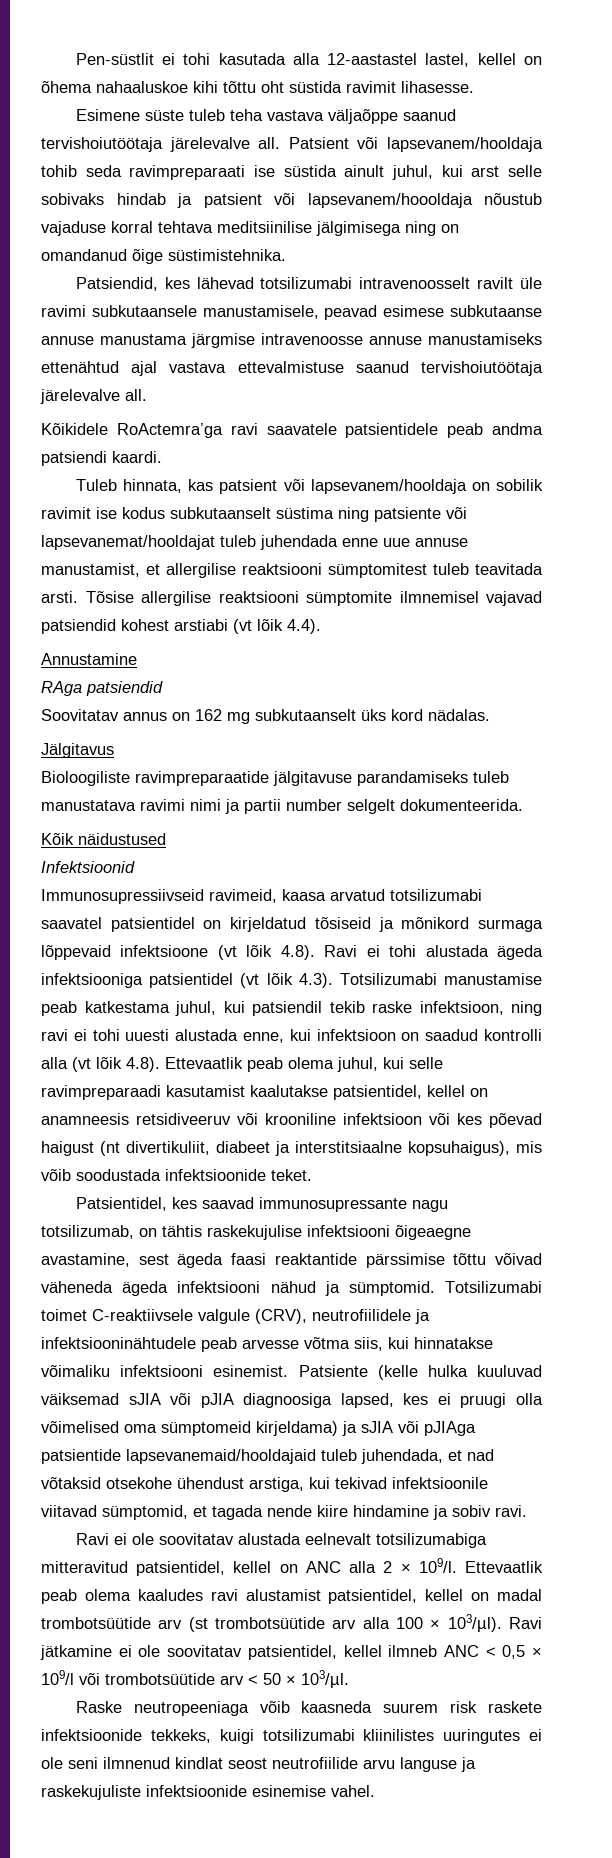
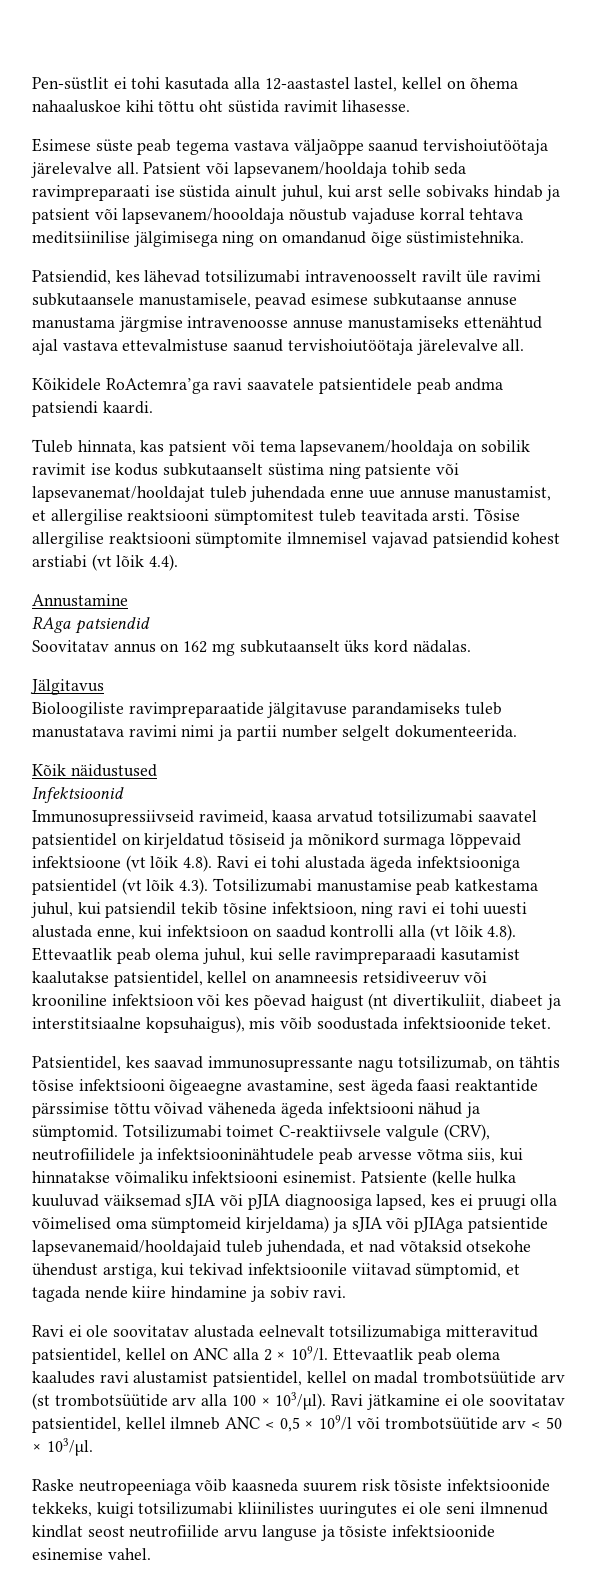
[75,109,263,121] Esimene süste tuleb teha -> [32,138,230,155] Esimese süste peab tegema
(305, 485) none -> [259,441,296,452] tema
[372,1001,412,1013] raske -> [222,902,267,914] tõsine
[207,1225,302,1240] raskekujulise -> [32,1079,74,1091] tõsise
[487,1701,542,1713] raskete -> [394,1479,443,1491] tõsiste
[41,1785,141,1800] raskekujuliste -> [339,1525,388,1537] tõsiste

